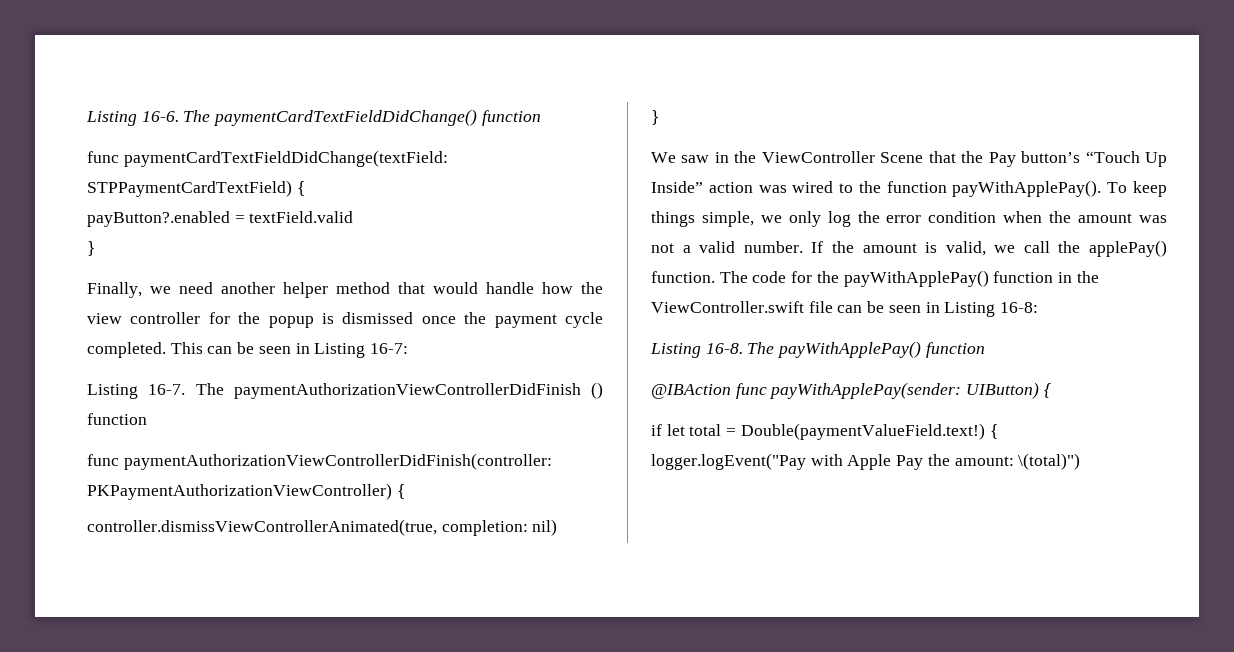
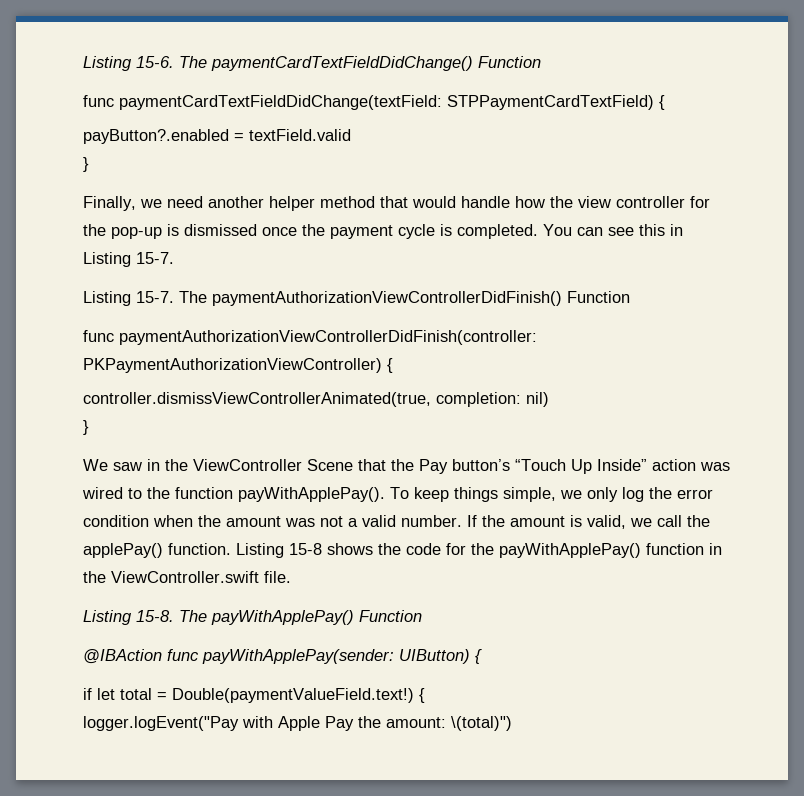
[86,111,179,126] Listing 16-6. -> [83,56,174,71] Listing 15-6.
[481,110,541,126] function -> [478,56,541,68] Function
[268,316,314,328] popup -> [111,227,162,239] pop-up
[87,342,409,358] [87,382,603,399] [87,413,147,425] completed. This can be seen in Listing 16-7: // Listing 16-7. The paymentAuthorizationViewControllerDidFinish () function -> [440,224,683,239] [83,252,174,267] [83,291,630,306] is completed. You can see this in Listing 15-7. // Listing 15-7. The paymentAuthorizationViewControllerDidFinish() Function
[719,271,748,283] The -> [236,543,401,558] Listing 15-8 shows the
[808,301,1039,317] [650,343,743,358] file can be seen in Listing 16-8: // Listing 16-8. -> [264,571,291,583] [83,610,174,625] file. // Listing 15-8.
[925,342,985,358] function -> [359,610,422,622] Function

